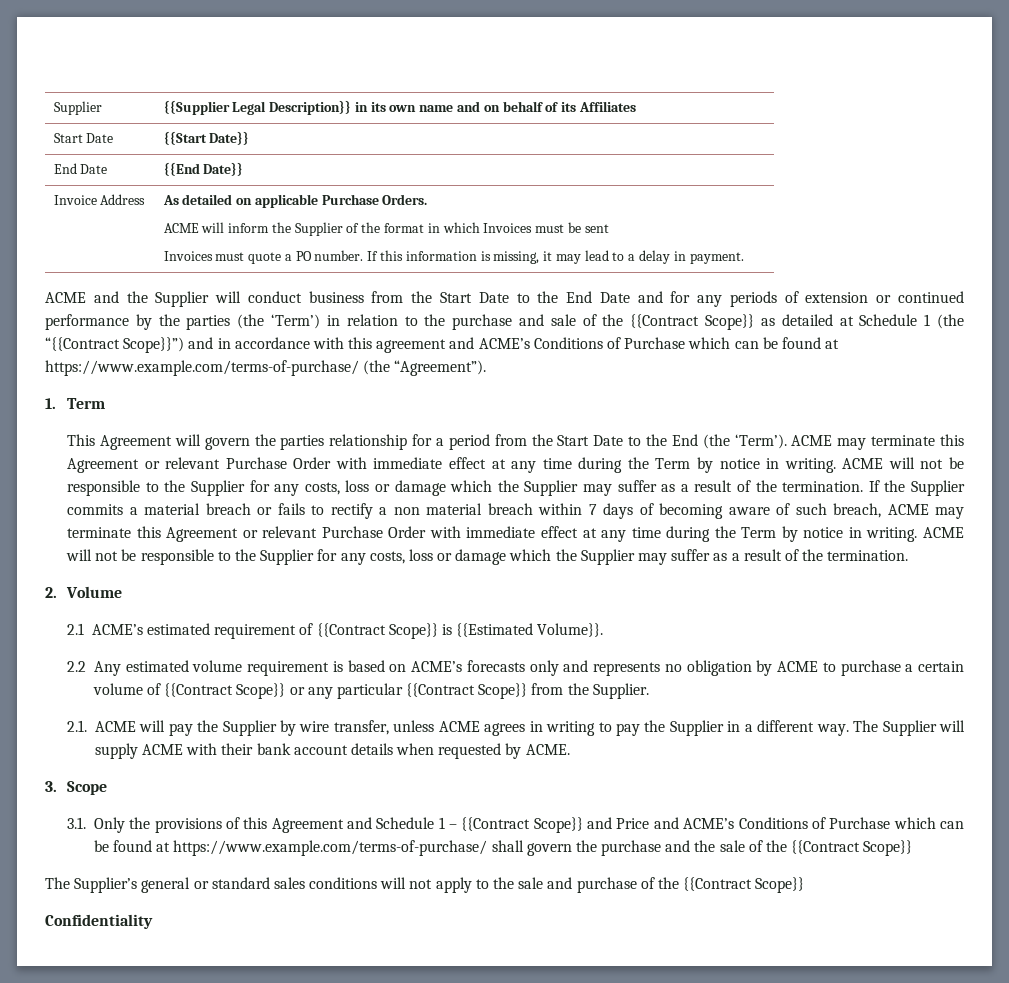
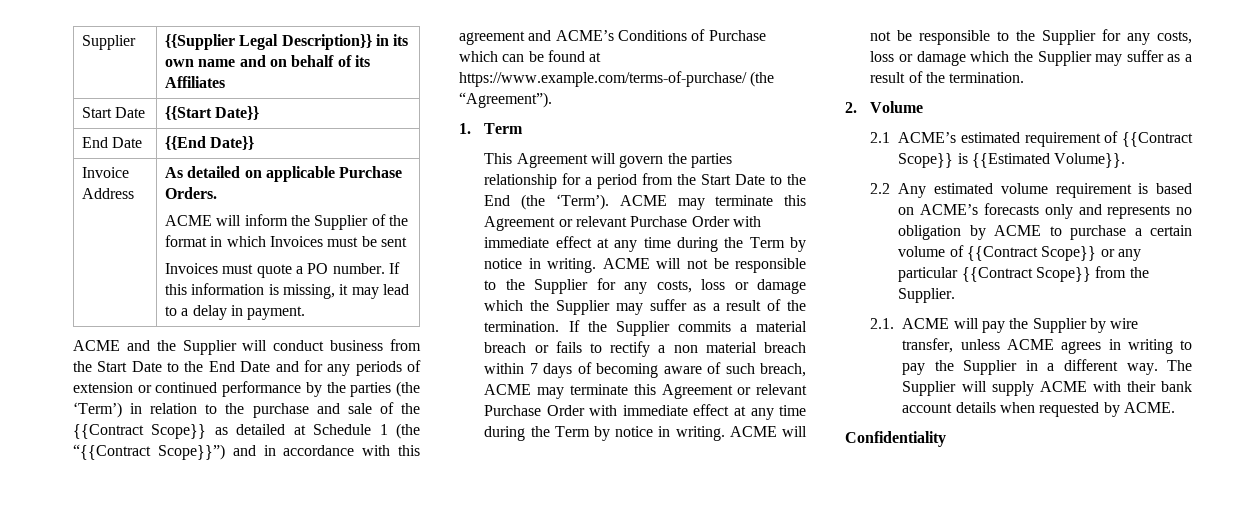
[45,781,108,795] [67,817,965,833] [93,840,913,856] [45,877,805,893] // 3. Scope // 3.1. Only the provisions of this Agreement and Schedule 1 – {{Contract Scope}} and Price and ACME’s Conditions of Purchase which can be found at https://www.example.com/terms-of-purchase/ shall govern the purchase and the sale of the {{Contract Scope}} // The Supplier’s general or standard sales conditions will not apply to the sale and purchase of the {{Contract Scope}} -> (1176, 407) none

